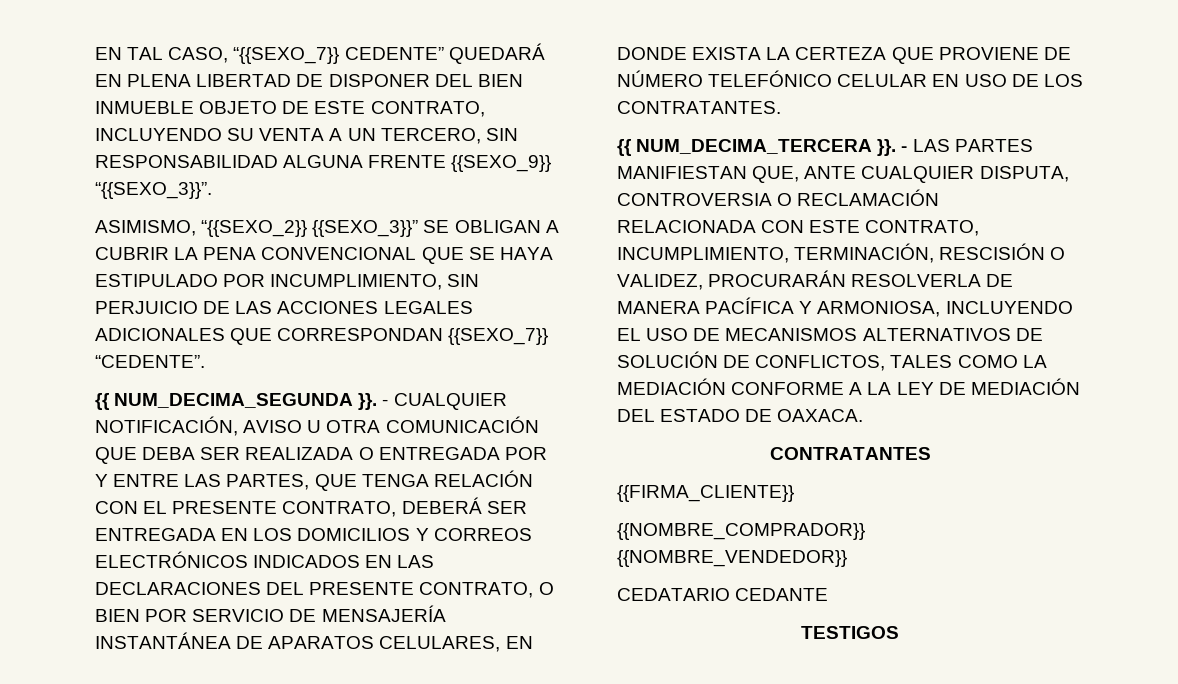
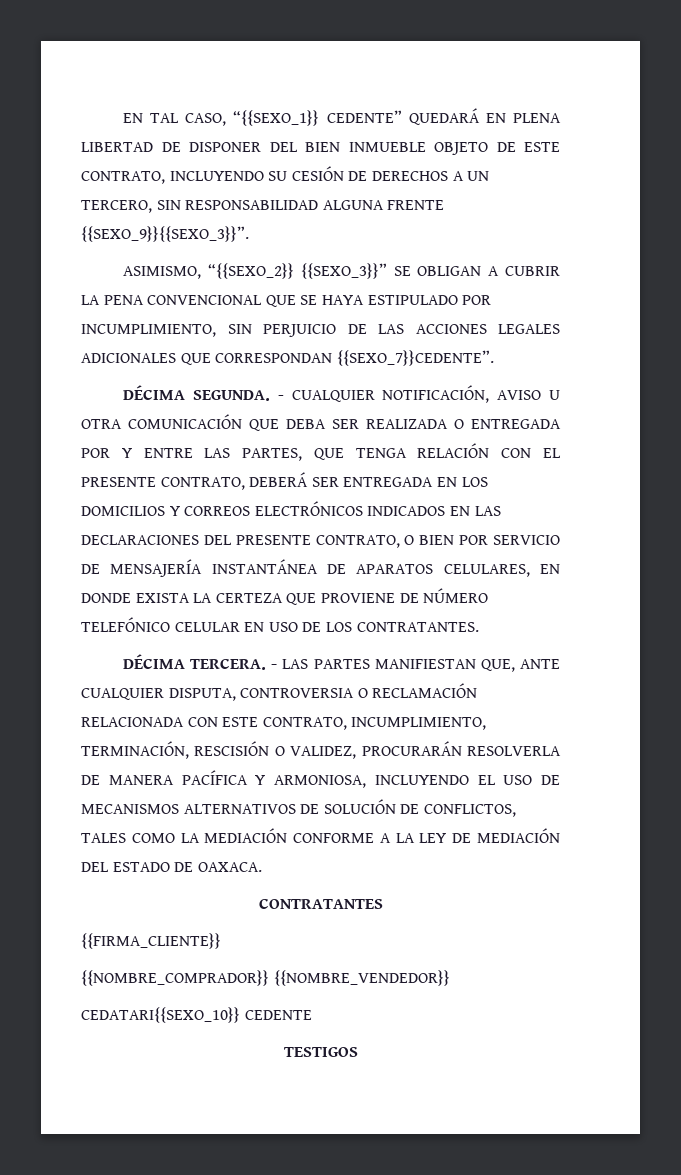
[233,47,340,64] “{{SEXO_7}} -> [233,110,320,126] “{{SEXO_1}}
[259,128,325,141] VENTA -> [291,166,448,181] CESIÓN DE DERECHOS
[451,155,552,172] [95,182,212,199] {{SEXO_9}} “{{SEXO_3}}”. -> [81,226,249,242] {{SEXO_9}}{{SEXO_3}}”.
[448,328,549,345] [95,355,205,368] [95,393,378,410] {{SEXO_7}} “CEDENTE”. // {{ NUM_DECIMA_SEGUNDA }}. -> [336,350,494,366] [123,385,270,401] {{SEXO_7}}CEDENTE”. // DÉCIMA SEGUNDA.
[617,139,897,156] {{ NUM_DECIMA_TERCERA }}. -> [123,654,267,670] DÉCIMA TERCERA.
[617,588,829,601] CEDATARIO CEDANTE -> [81,1007,312,1023] CEDATARI{{SEXO_10}} CEDENTE

